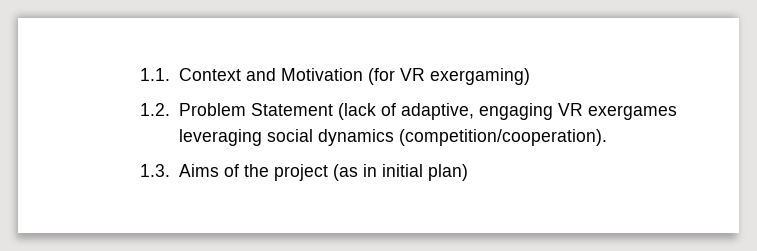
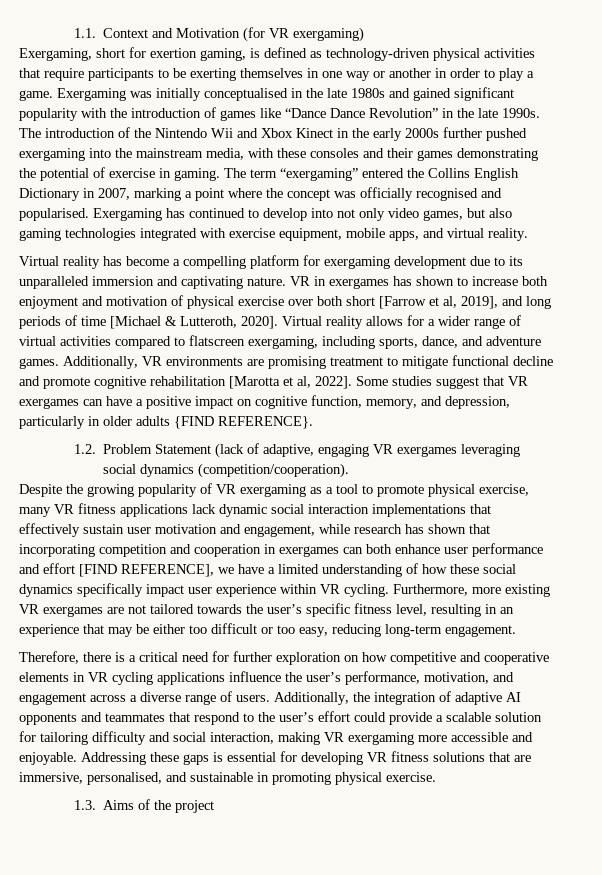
(531, 76) none -> [19,47,535,61] [19,68,534,81] [19,87,514,101] [19,107,540,121] [19,127,527,141] [19,148,538,161] [19,167,519,181] [19,187,502,201] [19,208,512,221] [19,228,528,241] [19,255,523,269] [19,276,548,289] [19,295,551,309] [19,315,521,329] [19,335,541,349] [19,355,553,369] [19,376,528,389] [19,395,510,409] [19,416,313,429] // Exergaming, short for exertion gaming, is defined as technology-driven physical activities that require participants to be exerting themselves in one way or another in order to play a game. Exergaming was initially conceptualised in the late 1980s and gained significant popularity with the introduction of games like “Dance Dance Revolution” in the late 1990s. The introduction of the Nintendo Wii and Xbox Kinect in the early 2000s further pushed exergaming into the mainstream media, with these consoles and their games demonstrating the potential of exercise in gaming. The term “exergaming” entered the Collins English Dictionary in 2007, marking a point where the concept was officially recognised and popularised. Exergaming has continued to develop into not only video games, but also gaming technologies integrated with exercise equipment, mobile apps, and virtual reality. // Virtual reality has become a compelling platform for exergaming development due to its unparalleled immersion and captivating nature. VR in exergames has shown to increase both enjoyment and motivation of physical exercise over both short [Farrow et al, 2019], and long periods of time [Michael & Lutteroth, 2020]. Virtual reality allows for a wider range of virtual activities compared to flatscreen exergaming, including sports, dance, and adventure games. Additionally, VR environments are promising treatment to mitigate functional decline and promote cognitive rehabilitation [Marotta et al, 2022]. Some studies suggest that VR exergames can have a positive impact on cognitive function, memory, and depression, particularly in older adults {FIND REFERENCE}.
(608, 137) none -> [19,483,529,497] [19,503,491,517] [19,523,490,537] [19,543,543,557] [19,563,516,577] [19,583,550,597] [19,603,514,617] [19,623,516,637] [19,651,549,665] [19,671,514,685] [19,691,521,705] [19,711,542,725] [19,731,533,745] [19,751,531,765] [19,772,436,785] // Despite the growing popularity of VR exergaming as a tool to promote physical exercise, many VR fitness applications lack dynamic social interaction implementations that effectively sustain user motivation and engagement, while research has shown that incorporating competition and cooperation in exergames can both enhance user performance and effort [FIND REFERENCE], we have a limited understanding of how these social dynamics specifically impact user experience within VR cycling. Furthermore, more existing VR exergames are not tailored towards the user’s specific fitness level, resulting in an experience that may be either too difficult or too easy, reducing long-term engagement. // Therefore, there is a critical need for further exploration on how competitive and cooperative elements in VR cycling applications influence the user’s performance, motivation, and engagement across a diverse range of users. Additionally, the integration of adaptive AI opponents and teammates that respond to the user’s effort could provide a scalable solution for tailoring difficulty and social interaction, making VR exergaming more accessible and enjoyable. Addressing these gaps is essential for developing VR fitness solutions that are immersive, personalised, and sustainable in promoting physical exercise.
[333,164,469,181] (as in initial plan) -> (214, 806) none

